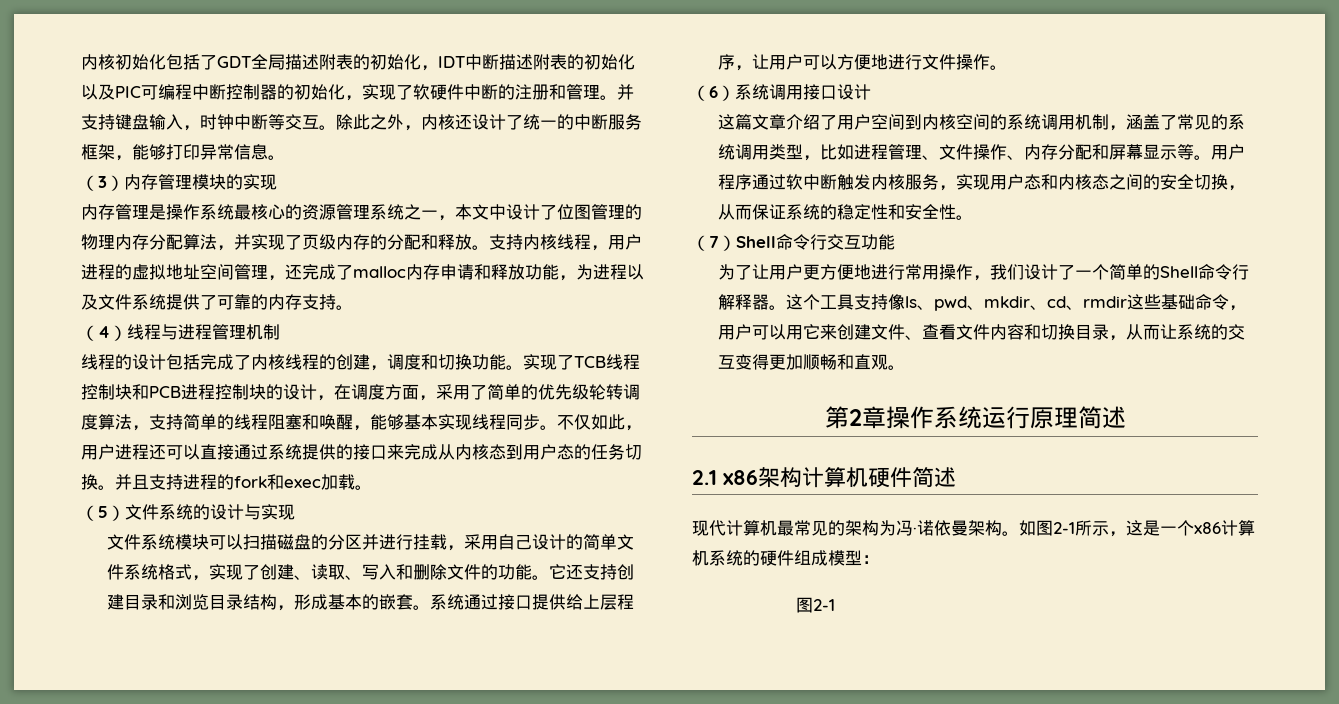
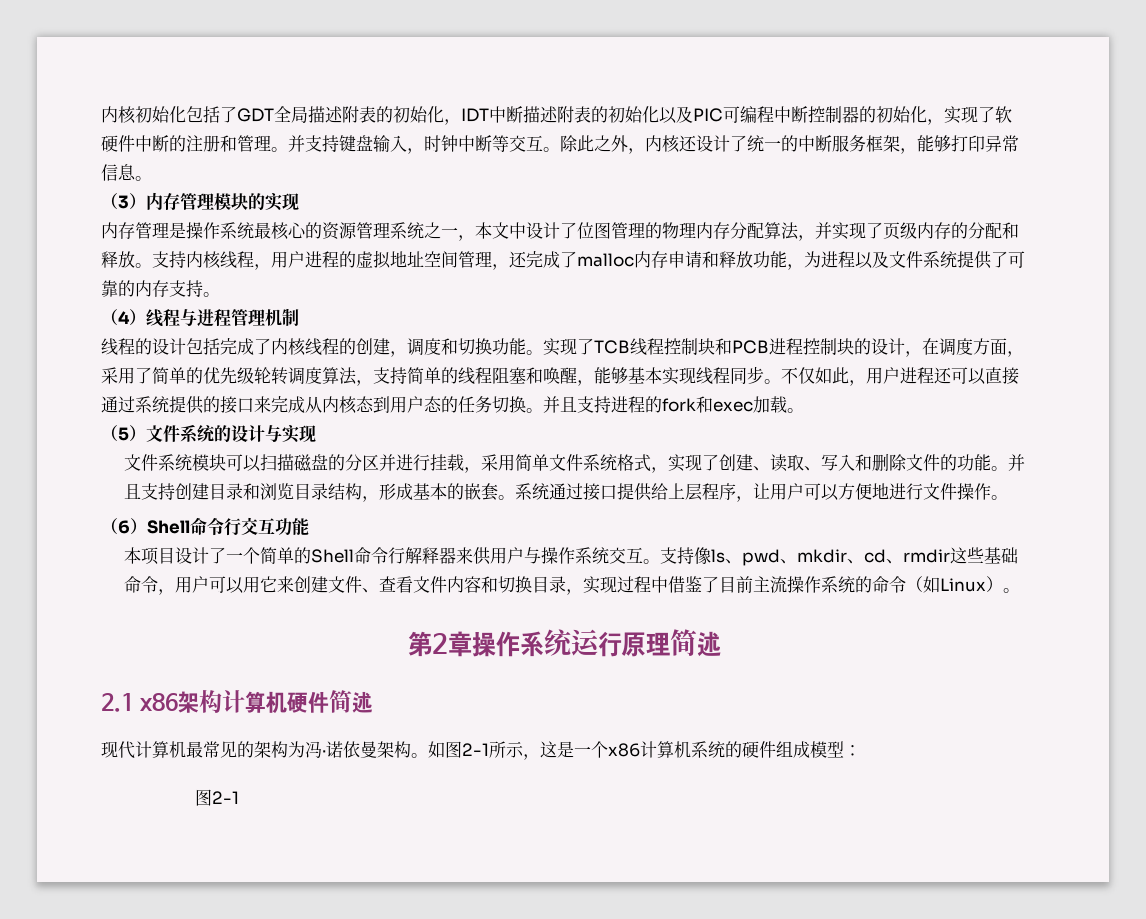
[498,534,584,550] 自己设计的 -> (516, 462) none
[549,564,584,580] 它还 -> [1008,454,1026,471] [124,483,142,499] 并且
[735,84,871,100] [718,114,1246,131] [718,144,1246,161] [718,174,1246,191] [718,204,974,220] [692,235,736,251] 系统调用接口设计 // 这篇文章介绍了用户空间到内核空间的系统调用机制，涵盖了常见的系统调用类型，比如进程管理、文件操作、内存分配和屏幕显示等。用户程序通过软中断触发内核服务，实现用户态和内核态之间的安全切换，从而保证系统的稳定性和安全性。 // （7） -> (147, 526) none
[718,264,1025,281] 为了让用户更方便地进行常用操作，我们 -> [124,547,176,565] 本项目
[769,294,855,310] 。这个工具 -> [456,547,661,565] 来供用户与操作系统交互。
[1126,324,1246,340] [718,354,889,370] 从而让系统的交互变得更加顺畅和直观 -> [583,576,1004,594] 实现过程中借鉴了目前主流操作系统的命令（如Linux）

